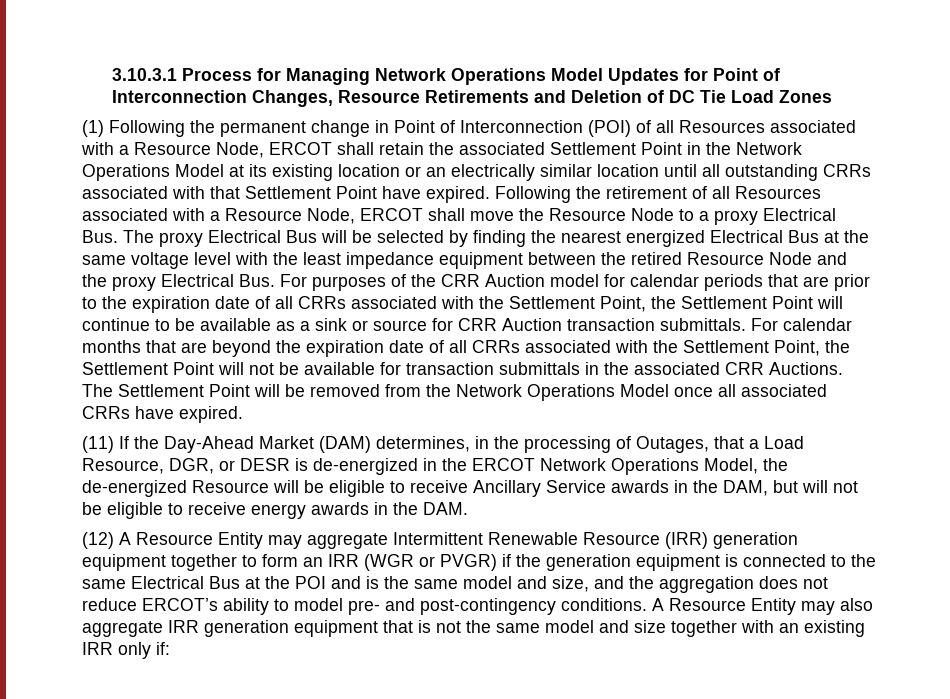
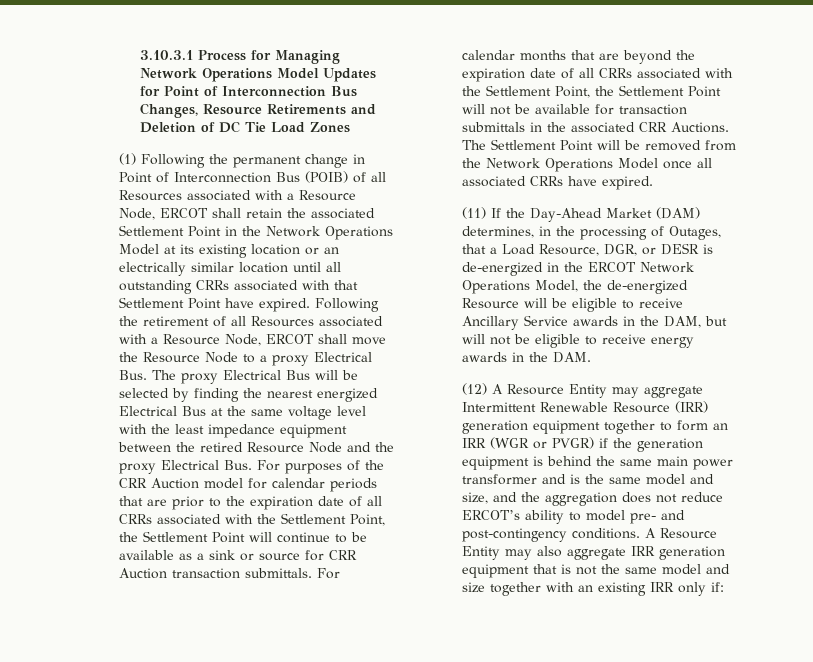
(248, 96) none -> [330,86,357,97] Bus
[587,120,631,137] (POI) -> [275,171,348,183] Bus (POIB)
[742,554,876,567] [81,576,326,589] connected to the same Electrical Bus at the POI -> [546,456,733,470] [461,474,537,485] behind the same main power transformer

